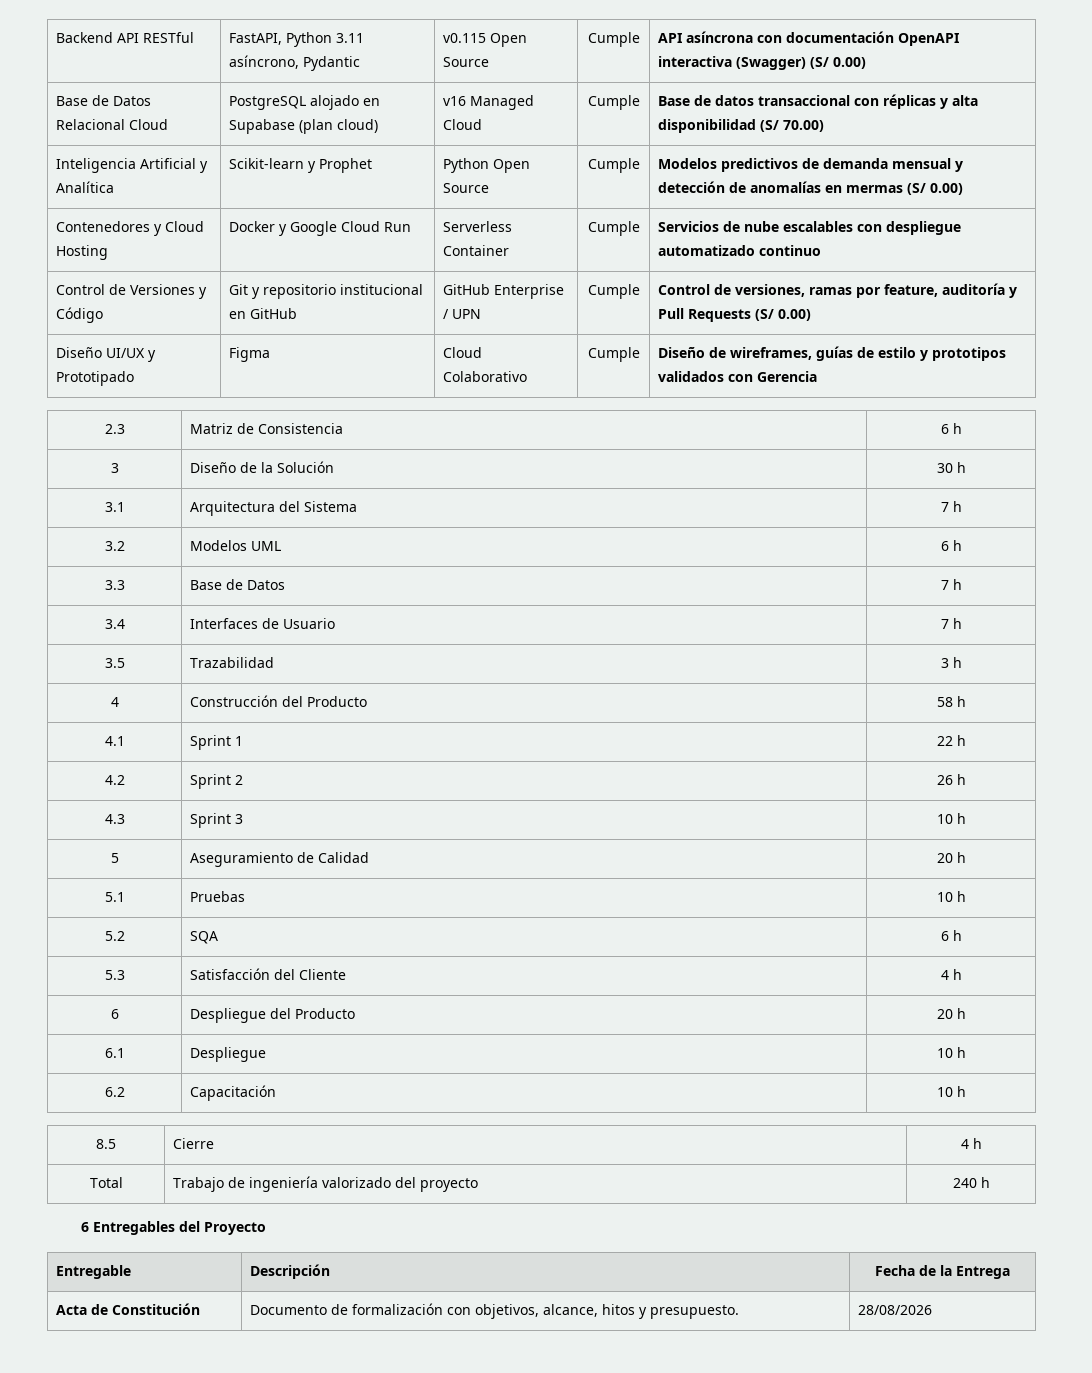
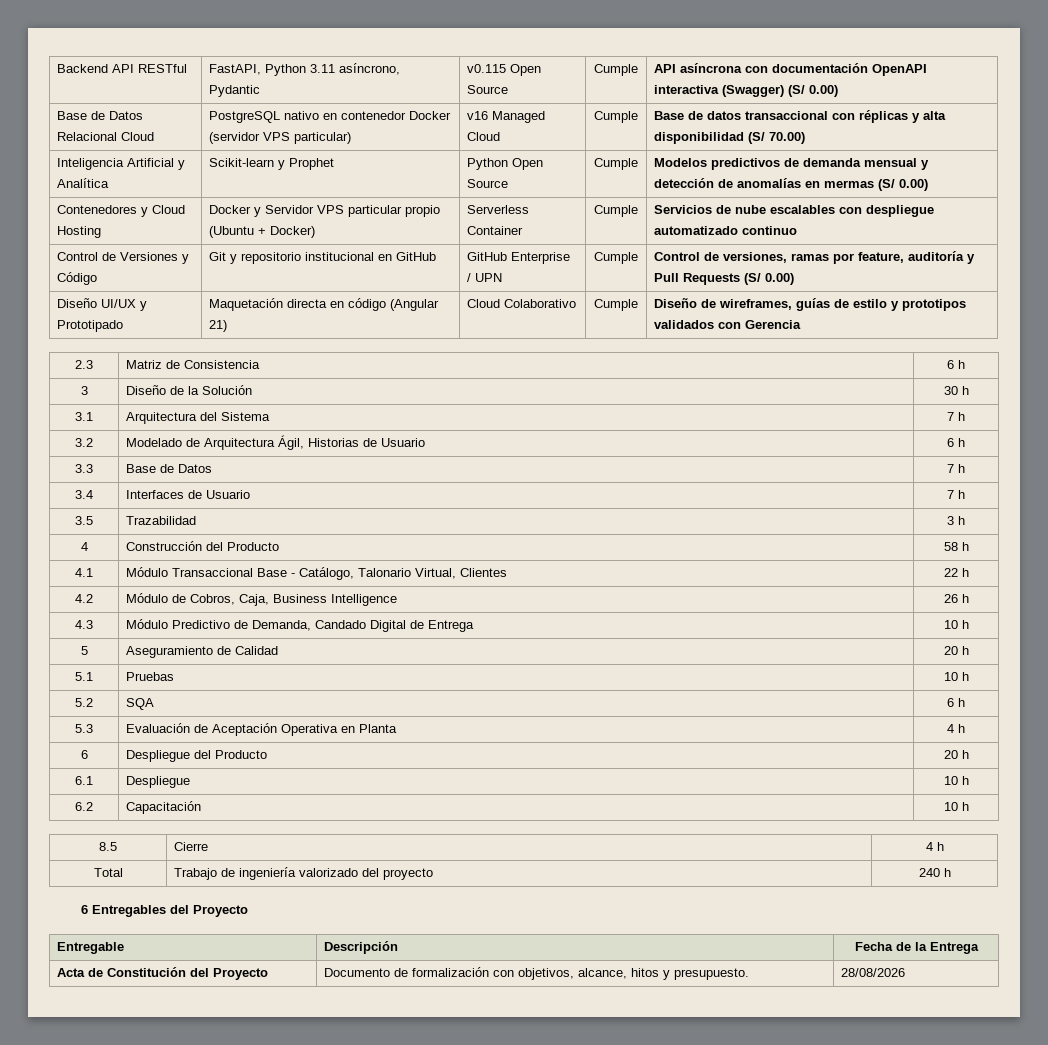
[310,95,381,110] [229,119,379,134] alojado en Supabase (plan cloud) -> [284,111,452,120] [209,132,352,144] nativo en contenedor Docker (servidor VPS particular)
[290,221,412,236] Google Cloud Run -> [265,205,441,217] [209,226,316,238] Servidor VPS particular propio (Ubuntu + Docker)
[229,347,271,362] Figma -> [209,298,440,311] [209,320,228,332] Maquetación directa en código (Angular 21)
[190,540,282,551] Modelos UML -> [126,435,426,450] Modelado de Arquitectura Ágil, Historias de Usuario
[190,735,244,750] [936,735,966,746] [104,775,125,785] [190,774,244,789] [936,774,966,785] [104,814,125,824] [190,813,244,828] Sprint 1 | 22 h // 4.2 | Sprint 2 | 26 h // 4.3 | Sprint 3 -> [126,567,508,580] [943,568,969,577] [75,594,93,603] [126,593,398,606] [943,594,969,603] [75,620,93,629] [126,619,475,632] Módulo Transaccional Base - Catálogo, Talonario Virtual, Clientes | 22 h // 4.2 | Módulo de Cobros, Caja, Business Intelligence | 26 h // 4.3 | Módulo Predictivo de Demanda, Candado Digital de Entrega
[190,968,347,980] Satisfacción del Cliente -> [126,723,398,736] Evaluación de Aceptación Operativa en Planta
(201, 1309) none -> [190,968,269,980] del Proyecto

